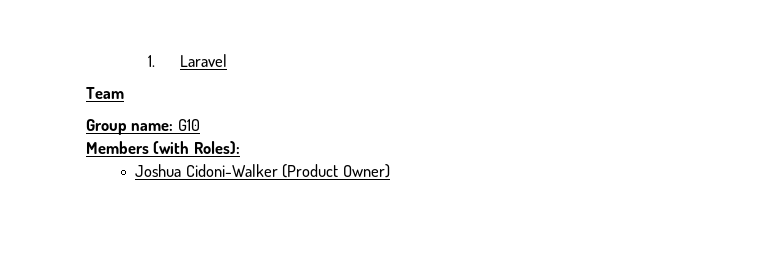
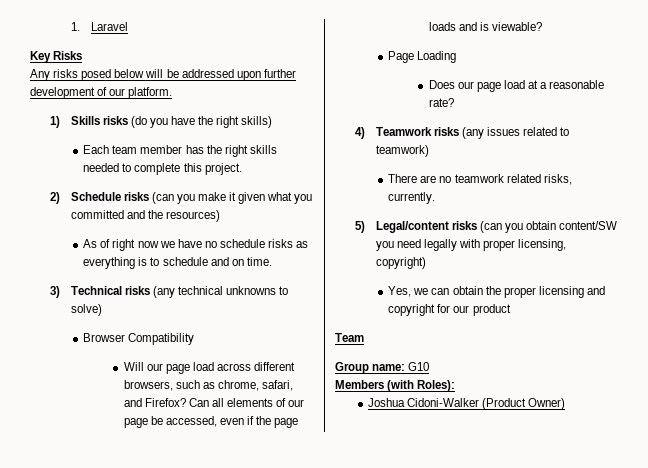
(227, 60) none -> [30,51,83,63] [30,69,296,81] [30,87,173,99] [50,116,273,128] [83,145,277,157] [83,163,242,175] [50,192,313,204] [70,210,220,222] [83,239,309,251] [83,257,272,269] [50,286,289,298] [70,304,102,316] [83,333,195,345] [123,362,296,374] [123,380,294,391] [123,398,305,407] [123,416,299,428] [428,22,543,31] [388,51,457,63] [428,80,605,92] [428,98,454,107] [355,127,570,139] [375,145,429,157] [388,174,572,185] [388,192,436,204] [355,221,618,233] [375,239,567,251] [375,257,426,269] [388,286,605,298] [388,304,511,316] // Key Risks // Any risks posed below will be addressed upon further development of our platform. // 1) Skills risks (do you have the right skills) // Each team member has the right skills needed to complete this project. // 2) Schedule risks (can you make it given what you committed and the resources) // As of right now we have no schedule risks as everything is to schedule and on time. // 3) Technical risks (any technical unknowns to solve) // Browser Compatibility // Will our page load across different browsers, such as chrome, safari, and Firefox? Can all elements of our page be accessed, even if the page loads and is viewable? // Page Loading // Does our page load at a reasonable rate? // 4) Teamwork risks (any issues related to teamwork) // There are no teamwork related risks, currently. // 5) Legal/content risks (can you obtain content/SW you need legally with proper licensing, copyright) // Yes, we can obtain the proper licensing and copyright for our product

